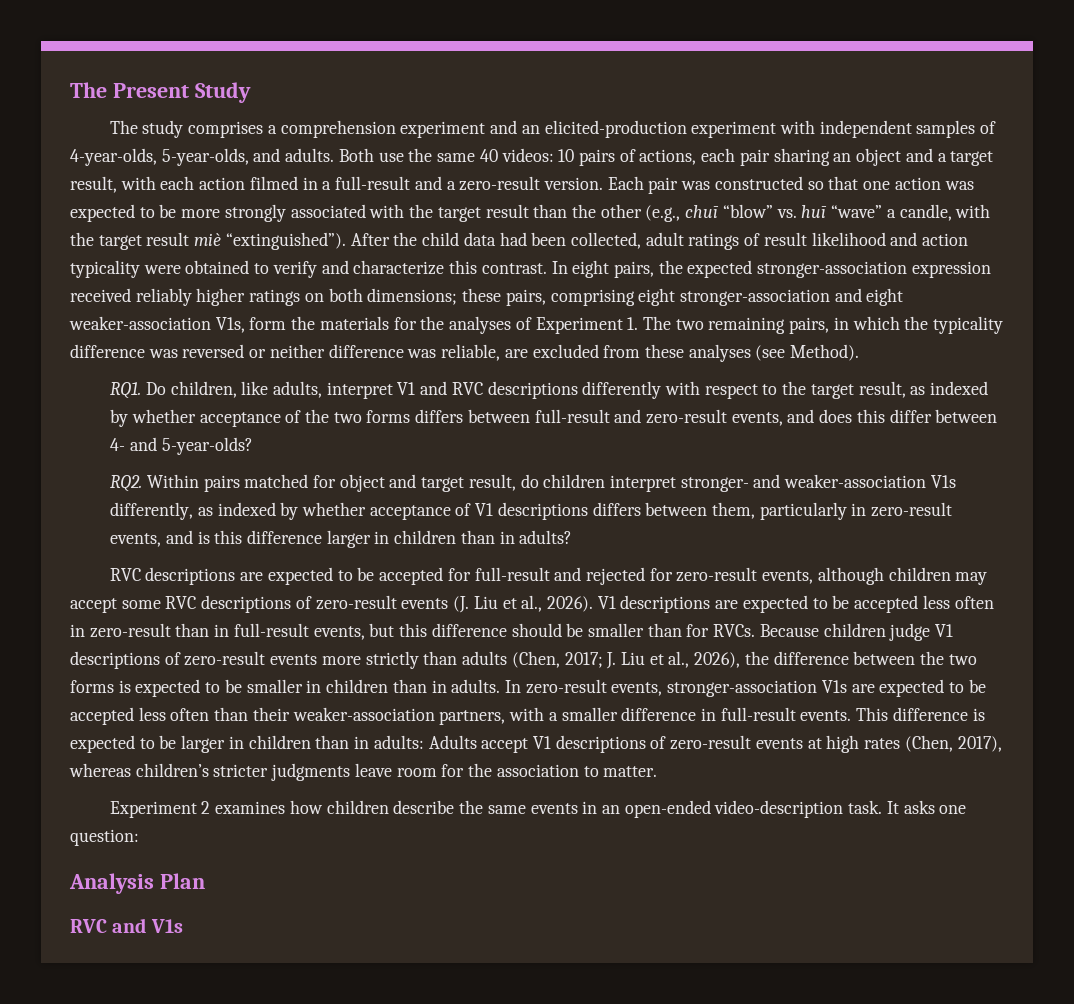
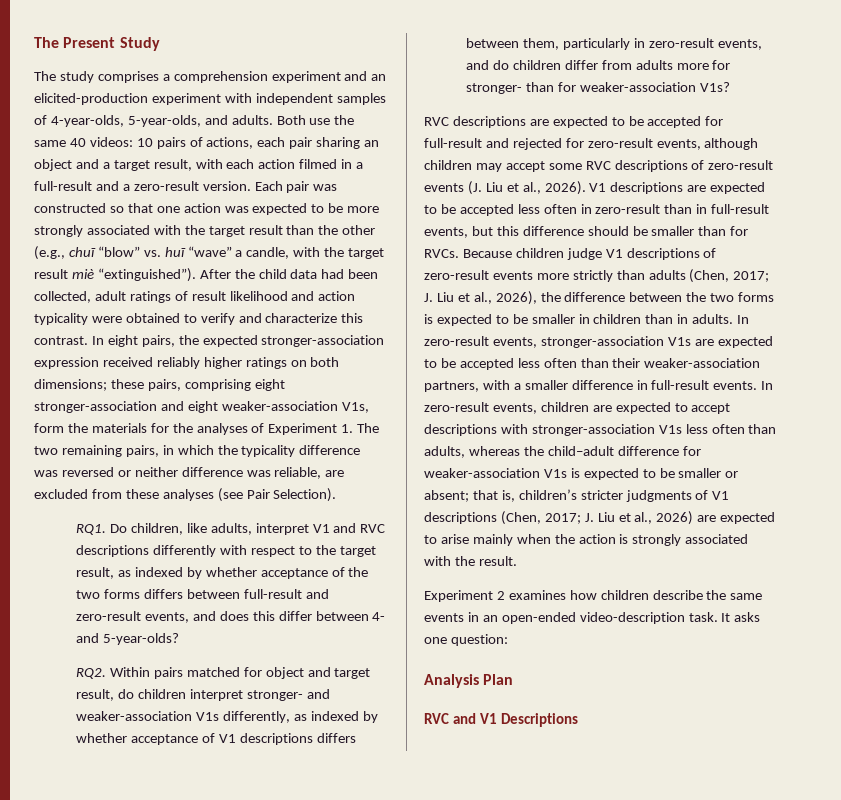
[790,344,860,361] Method). -> [246,488,337,502] Pair Selection).
[197,530,573,548] is this difference larger in children than in adults? -> [493,60,731,70] [466,82,730,94] do children differ from adults more for stronger- than for weaker-association V1s?
[856,707,985,721] [70,735,1002,753] [69,763,658,781] This difference is expected to be larger in children than in adults: Adults accept V1 descriptions of zero-result events at high rates (Chen, 2017), whereas children’s stricter judgments leave room for the association to matter. -> [761,381,774,390] [424,402,731,414] [424,424,777,436] [424,446,701,458] [424,468,739,480] [424,489,730,502] [424,511,776,525] [424,534,749,546] [424,556,517,566] In zero-result events, children are expected to accept descriptions with stronger-association V1s less often than adults, whereas the child–adult difference for weaker-association V1s is expected to be smaller or absent; that is, children’s stricter judgments of V1 descriptions (Chen, 2017; J. Liu et al., 2026) are expected to arise mainly when the action is strongly associated with the result.
[150,919,183,933] V1s -> [480,713,579,727] V1 Descriptions

